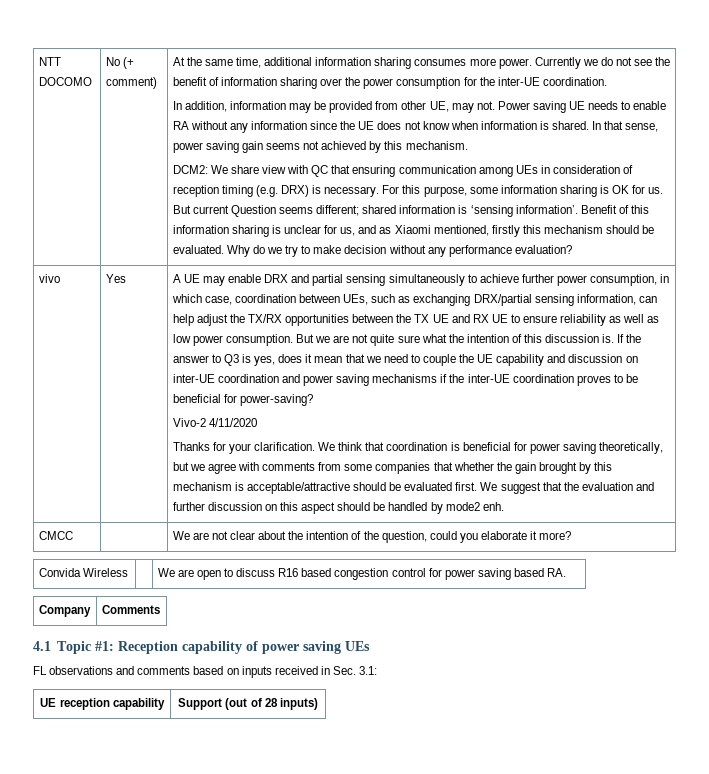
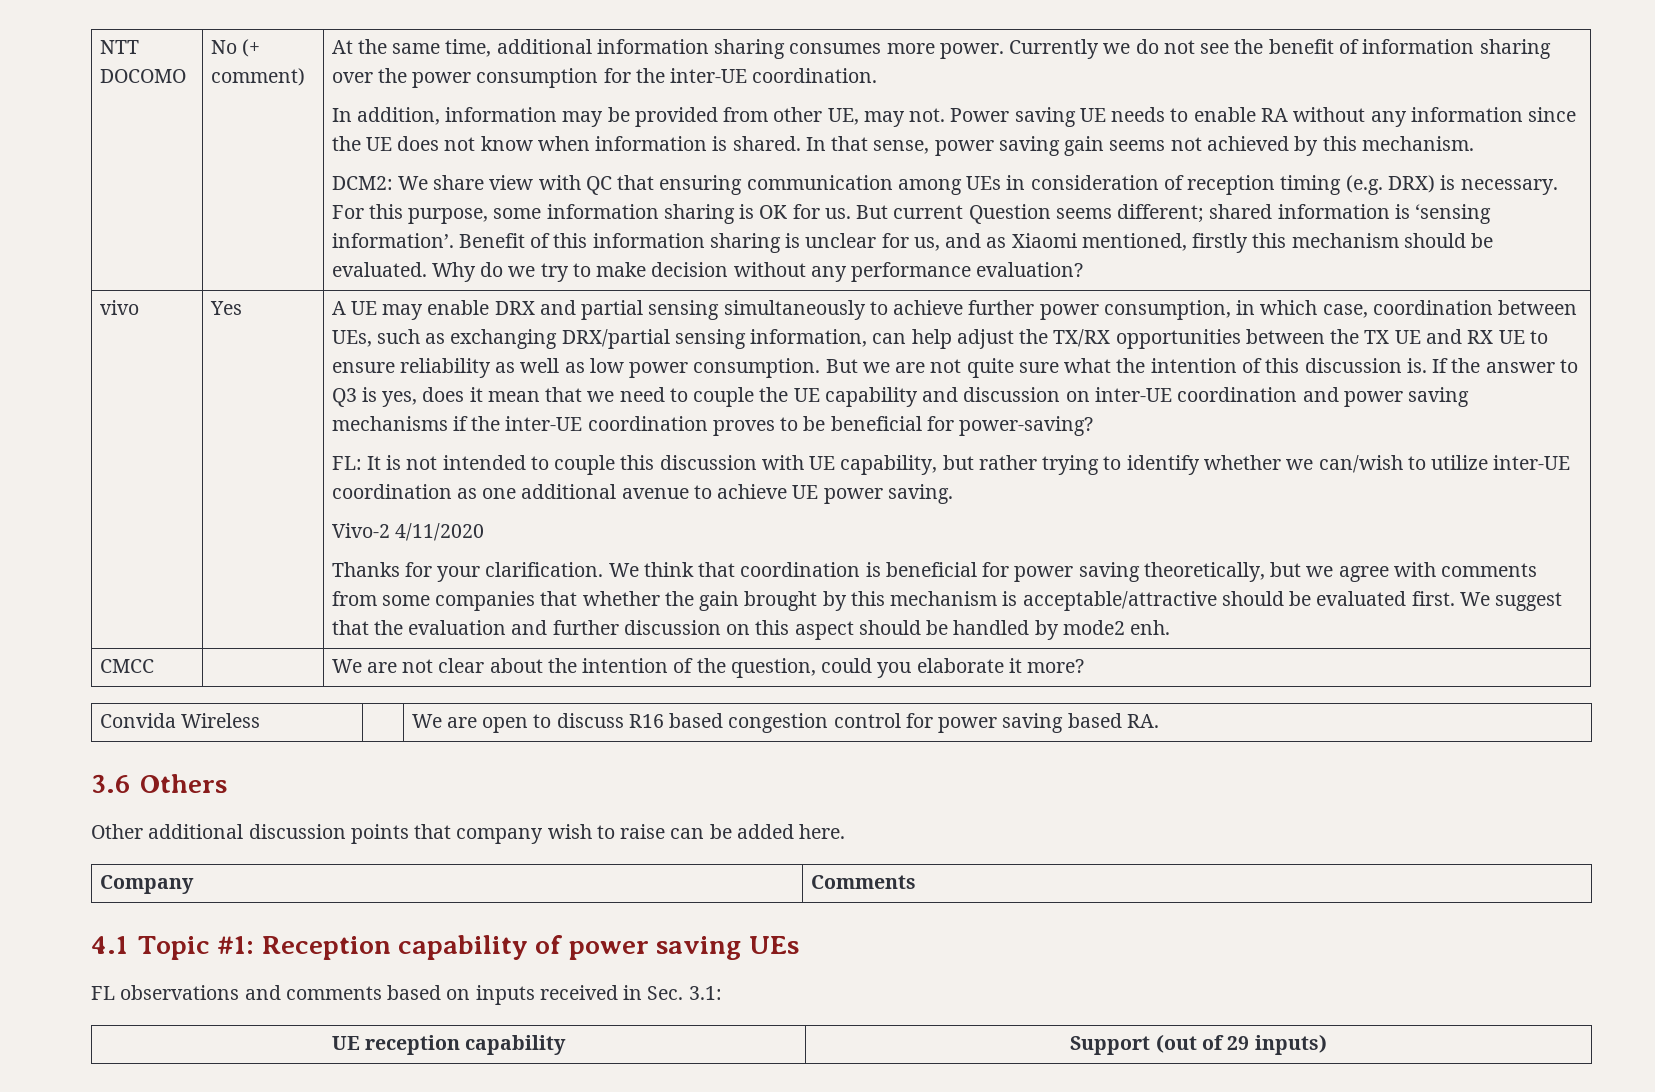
(313, 400) none -> [331,455,1571,475] [331,484,953,504] // FL: It is not intended to couple this discussion with UE capability, but rather trying to identify whether we can/wish to utilize inter-UE coordination as one additional avenue to achieve UE power saving.
(567, 572) none -> [91,774,227,793] [91,824,846,844] // 3.6 Others // Other additional discussion points that company wish to raise can be added here.
[264,698,278,707] 28 -> [1227,1036,1250,1050] 29

